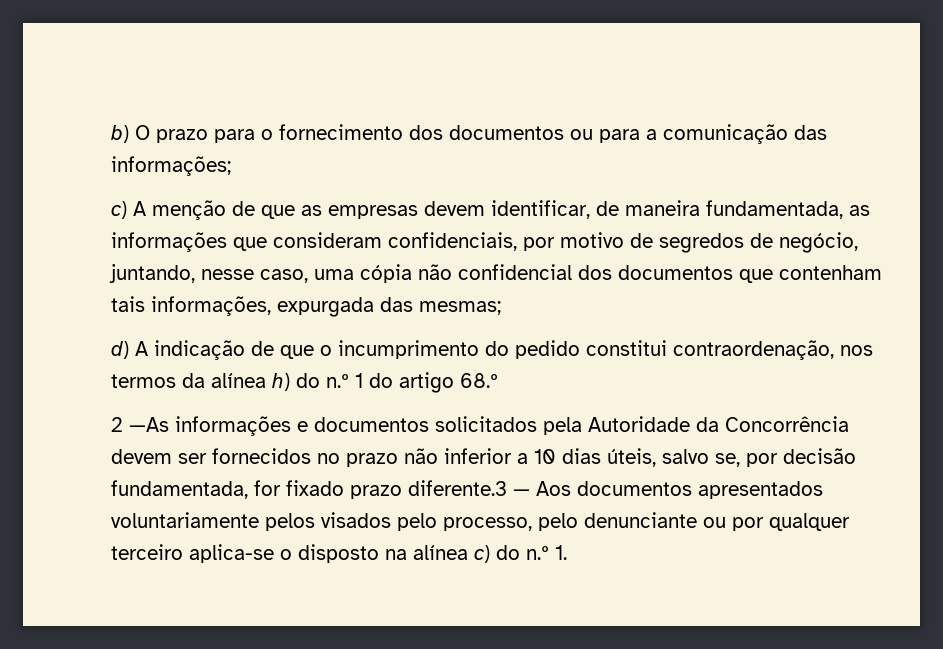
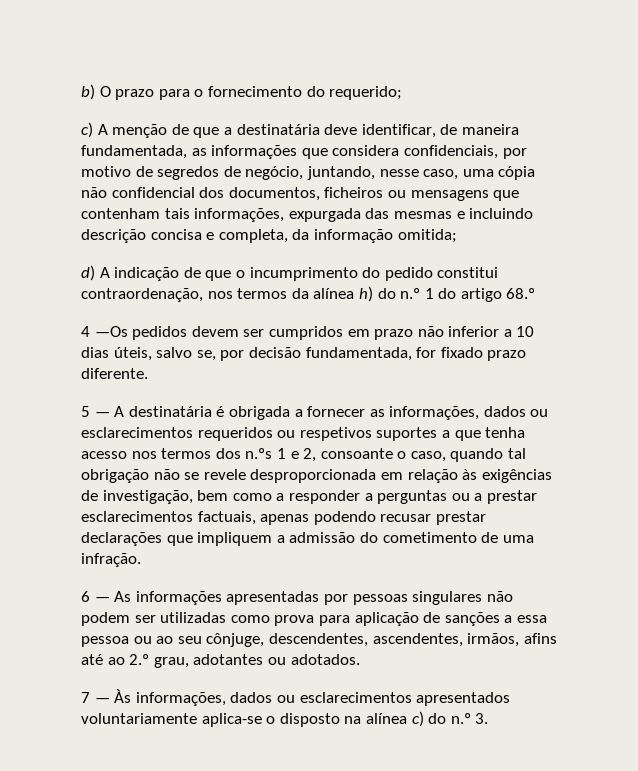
[409,124,827,144] [111,156,231,176] dos documentos ou para a comunicação das informações; -> [306,86,403,100] do requerido;
[301,201,485,219] as empresas devem -> [223,124,358,135] a destinatária deve
[273,232,382,248] consideram -> [332,145,400,156] considera
[618,265,733,280] documentos -> [228,187,489,201] documentos, ficheiros ou mensagens
[419,301,501,315] mesmas; -> [393,208,534,219] [81,229,457,243] mesmas e incluindo descrição concisa e completa, da informação omitida;
[111,416,849,436] [111,448,340,464] 2 —As informações e documentos solicitados pela Autoridade da Concorrência devem ser fornecidos no -> [81,326,370,340] 4 —Os pedidos devem ser cumpridos em
[408,480,823,499] [111,512,850,531] [111,544,183,560] diferente.3 — Aos documentos apresentados voluntariamente pelos visados pelo processo, pelo denunciante ou por qualquer terceiro -> [81,368,148,379] [81,406,549,420] [81,427,526,441] [81,448,527,462] [81,469,552,483] [81,490,537,504] [81,511,486,525] [81,532,534,546] [81,553,141,567] [81,591,513,605] [81,612,547,626] [81,633,557,647] [81,654,360,668] [81,689,511,706] [81,713,197,724] diferente. // 5 — A destinatária é obrigada a fornecer as informações, dados ou esclarecimentos requeridos ou respetivos suportes a que tenha acesso nos termos dos n.ºs 1 e 2, consoante o caso, quando tal obrigação não se revele desproporcionada em relação às exigências de investigação, bem como a responder a perguntas ou a prestar esclarecimentos factuais, apenas podendo recusar prestar declarações que impliquem a admissão do cometimento de uma infração. // 6 — As informações apresentadas por pessoas singulares não podem ser utilizadas como prova para aplicação de sanções a essa pessoa ou ao seu cônjuge, descendentes, ascendentes, irmãos, afins até ao 2.º grau, adotantes ou adotados. // 7 — Às informações, dados ou esclarecimentos apresentados voluntariamente
[555,545,567,560] 1. -> [475,713,489,724] 3.

